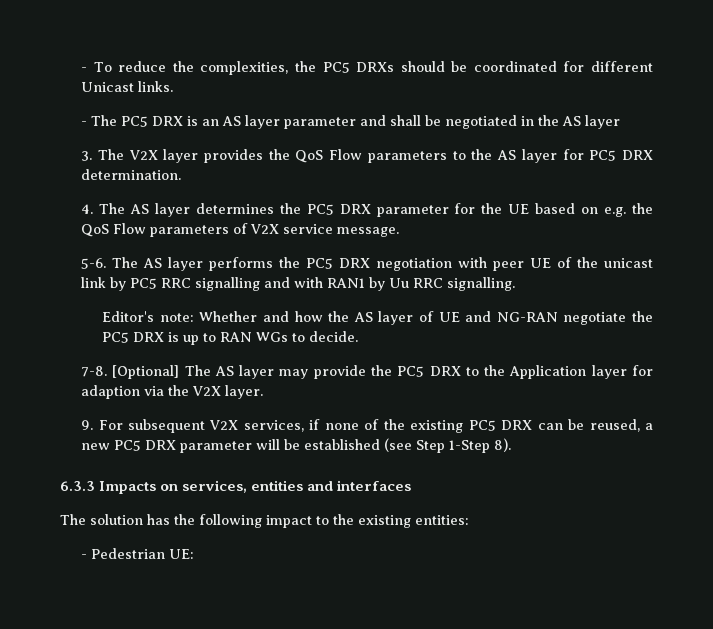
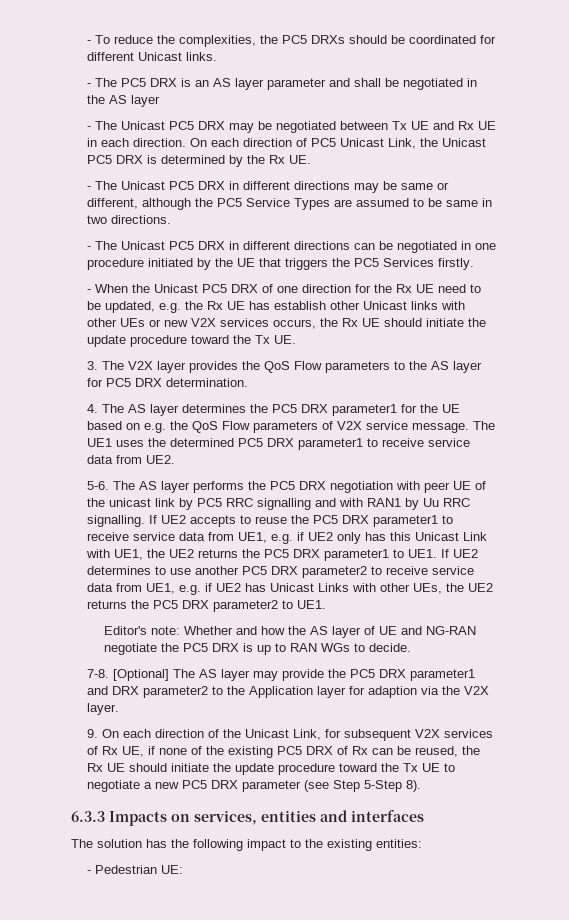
(621, 122) none -> [87,121,497,133] [87,138,487,149] [87,155,312,167] [87,181,450,193] [87,198,493,210] [87,215,172,224] [87,241,497,253] [87,258,475,270] [87,284,482,293] [87,301,466,313] [87,318,487,329] [87,335,297,347] // - The Unicast PC5 DRX may be negotiated between Tx UE and Rx UE in each direction. On each direction of PC5 Unicast Link, the Unicast PC5 DRX is determined by the Rx UE. // - The Unicast PC5 DRX in different directions may be same or different, although the PC5 Service Types are assumed to be same in two directions. // - The Unicast PC5 DRX in different directions can be negotiated in one procedure initiated by the UE that triggers the PC5 Services firstly. // - When the Unicast PC5 DRX of one direction for the Rx UE need to be updated, e.g. the Rx UE has establish other Unicast links with other UEs or new V2X services occurs, the Rx UE should initiate the update procedure toward the Tx UE.
[376,205,449,217] parameter -> [332,404,398,416] parameter1
(400, 232) none -> [473,421,496,430] [87,438,471,450] [87,455,176,464] The UE1 uses the determined PC5 DRX parameter1 to receive service data from UE2.
(516, 284) none -> [149,515,454,527] [87,532,488,544] [86,549,479,561] [87,566,475,578] [87,583,494,595] [87,600,327,612] If UE2 accepts to reuse the PC5 DRX parameter1 to receive service data from UE1, e.g. if UE2 only has this Unicast Link with UE1, the UE2 returns the PC5 DRX parameter1 to UE1. If UE2 determines to use another PC5 DRX parameter2 to receive service data from UE1, e.g. if UE2 has Unicast Links with other UEs, the UE2 returns the PC5 DRX parameter2 to UE1.
(461, 371) none -> [410,669,476,681] [87,686,209,698] parameter1 and DRX parameter2
[98,419,304,433] For subsequent V2X services, -> [102,729,494,741] [87,746,145,757] On each direction of the Unicast Link, for subsequent V2X services of Rx UE,
(533, 425) none -> [337,746,369,755] of Rx
(640, 425) none -> [462,746,481,755] [87,763,456,775] [87,780,141,792] the Rx UE should initiate the update procedure toward the Tx UE to negotiate
[256,439,381,450] will be established -> (302, 786) none
[449,440,491,453] 1-Step -> [364,780,403,792] 5-Step

